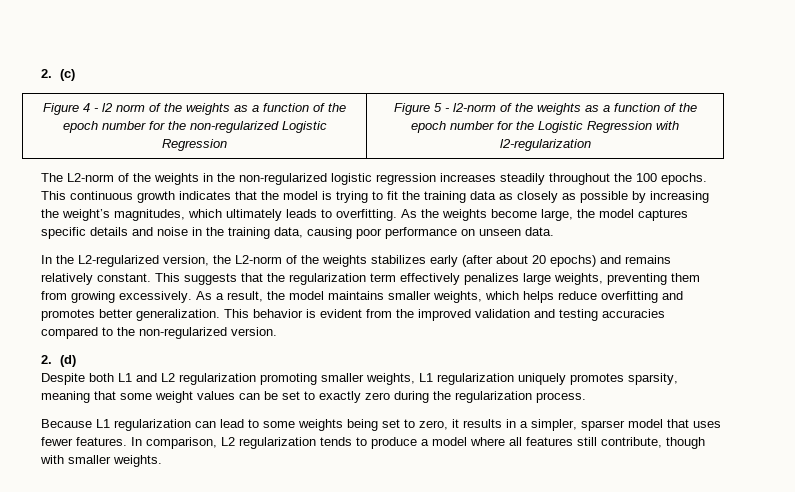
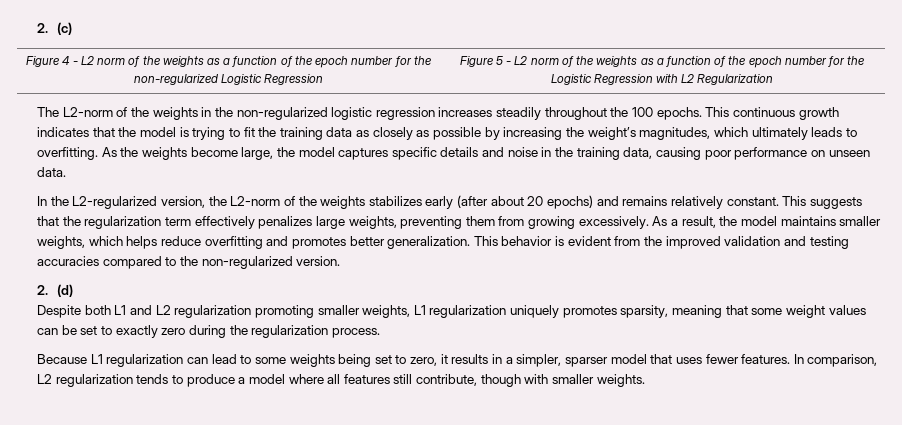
[102,103,114,112] l2 -> [80,56,94,65] L2
[452,103,496,112] l2-norm -> [514,56,559,65] L2 norm
[499,139,591,151] l2-regularization -> [681,74,774,85] L2 Regularization

